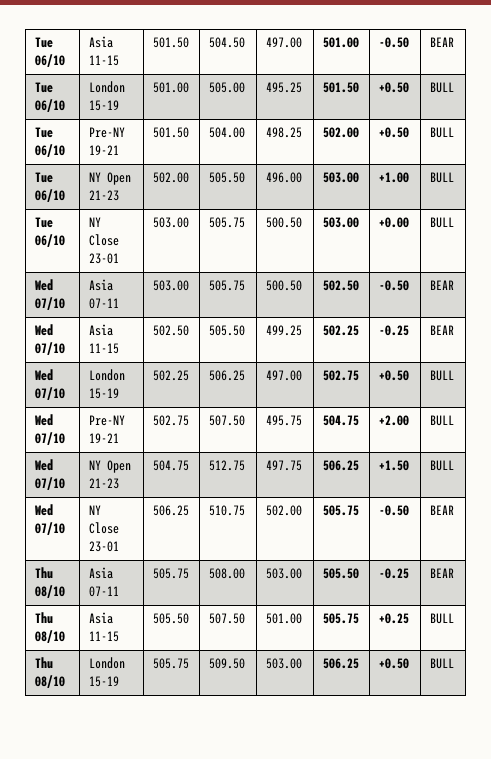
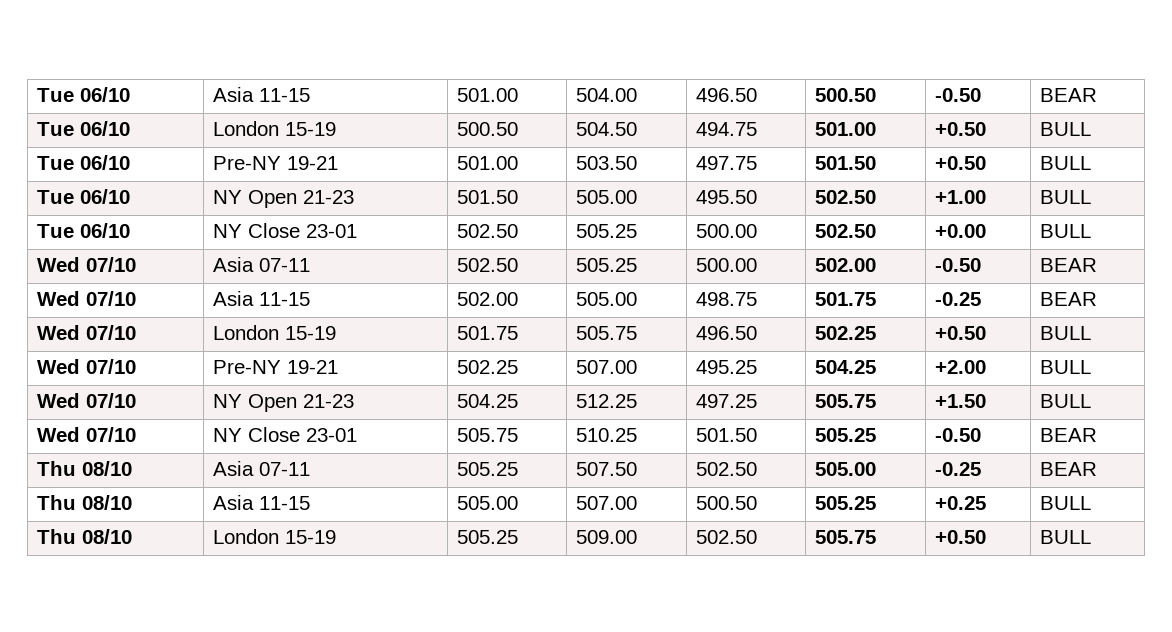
[152,37,189,48] [208,37,245,48] [265,37,302,48] [322,37,359,48] 501.50 | 504.50 | 497.00 | 501.00 -> [457,88,519,102] [576,88,638,102] [696,88,758,102] [815,88,877,102] 501.00 | 504.00 | 496.50 | 500.50
[152,82,189,93] [208,82,245,93] [265,82,302,93] [322,82,359,93] 501.00 | 505.00 | 495.25 | 501.50 -> [457,122,519,136] [576,122,638,136] [696,122,758,136] [815,122,877,136] 500.50 | 504.50 | 494.75 | 501.00
[152,127,189,138] [208,127,245,138] [265,127,302,138] [322,127,359,138] 501.50 | 504.00 | 498.25 | 502.00 -> [457,156,519,170] [576,156,638,170] [696,156,758,170] [815,156,877,170] 501.00 | 503.50 | 497.75 | 501.50
[152,172,189,183] [208,172,245,183] [265,172,302,183] [322,172,359,183] 502.00 | 505.50 | 496.00 | 503.00 -> [457,190,519,204] [576,190,638,204] [696,190,758,204] [815,190,877,204] 501.50 | 505.00 | 495.50 | 502.50
[152,217,189,228] [208,217,245,228] [265,217,302,228] [322,217,359,228] 503.00 | 505.75 | 500.50 | 503.00 -> [457,224,519,238] [576,224,638,238] [696,224,758,238] [815,224,877,238] 502.50 | 505.25 | 500.00 | 502.50
[152,280,189,291] [208,280,245,291] [265,280,302,291] [322,280,359,291] 503.00 | 505.75 | 500.50 | 502.50 -> [457,258,519,272] [576,258,638,272] [696,258,758,272] [815,258,877,272] 502.50 | 505.25 | 500.00 | 502.00
[152,325,189,336] [208,325,245,336] [265,325,302,336] [322,325,359,336] 502.50 | 505.50 | 499.25 | 502.25 -> [457,292,519,306] [576,292,638,306] [696,292,758,306] [815,292,877,306] 502.00 | 505.00 | 498.75 | 501.75
[152,370,189,381] [208,370,245,381] [265,370,302,381] [322,370,359,381] 502.25 | 506.25 | 497.00 | 502.75 -> [457,326,519,340] [576,326,638,340] [696,326,758,340] [815,326,877,340] 501.75 | 505.75 | 496.50 | 502.25
[152,415,189,426] [208,415,245,426] [265,415,302,426] [322,415,359,426] 502.75 | 507.50 | 495.75 | 504.75 -> [457,360,519,374] [576,360,638,374] [696,360,758,374] [815,360,877,374] 502.25 | 507.00 | 495.25 | 504.25
[152,460,189,471] [208,460,245,471] [265,460,302,471] [322,460,359,471] 504.75 | 512.75 | 497.75 | 506.25 -> [457,394,519,408] [576,394,638,408] [696,394,758,408] [815,394,877,408] 504.25 | 512.25 | 497.25 | 505.75
[152,505,189,516] [208,505,245,516] [265,505,302,516] [322,505,359,516] 506.25 | 510.75 | 502.00 | 505.75 -> [457,428,519,442] [576,428,638,442] [696,428,758,442] [815,428,877,442] 505.75 | 510.25 | 501.50 | 505.25
[152,568,189,579] [208,568,245,579] [265,568,302,579] [322,568,359,579] 505.75 | 508.00 | 503.00 | 505.50 -> [457,462,519,476] [576,462,638,476] [696,462,758,476] [815,462,877,476] 505.25 | 507.50 | 502.50 | 505.00
[152,613,189,624] [208,613,245,624] [265,613,302,624] [322,613,359,624] 505.50 | 507.50 | 501.00 | 505.75 -> [457,496,519,510] [576,496,638,510] [696,496,758,510] [815,496,877,510] 505.00 | 507.00 | 500.50 | 505.25
[152,658,189,669] [208,658,245,669] [265,658,302,669] [322,658,359,669] 505.75 | 509.50 | 503.00 | 506.25 -> [457,530,519,544] [576,530,638,544] [696,530,758,544] [815,530,877,544] 505.25 | 509.00 | 502.50 | 505.75

